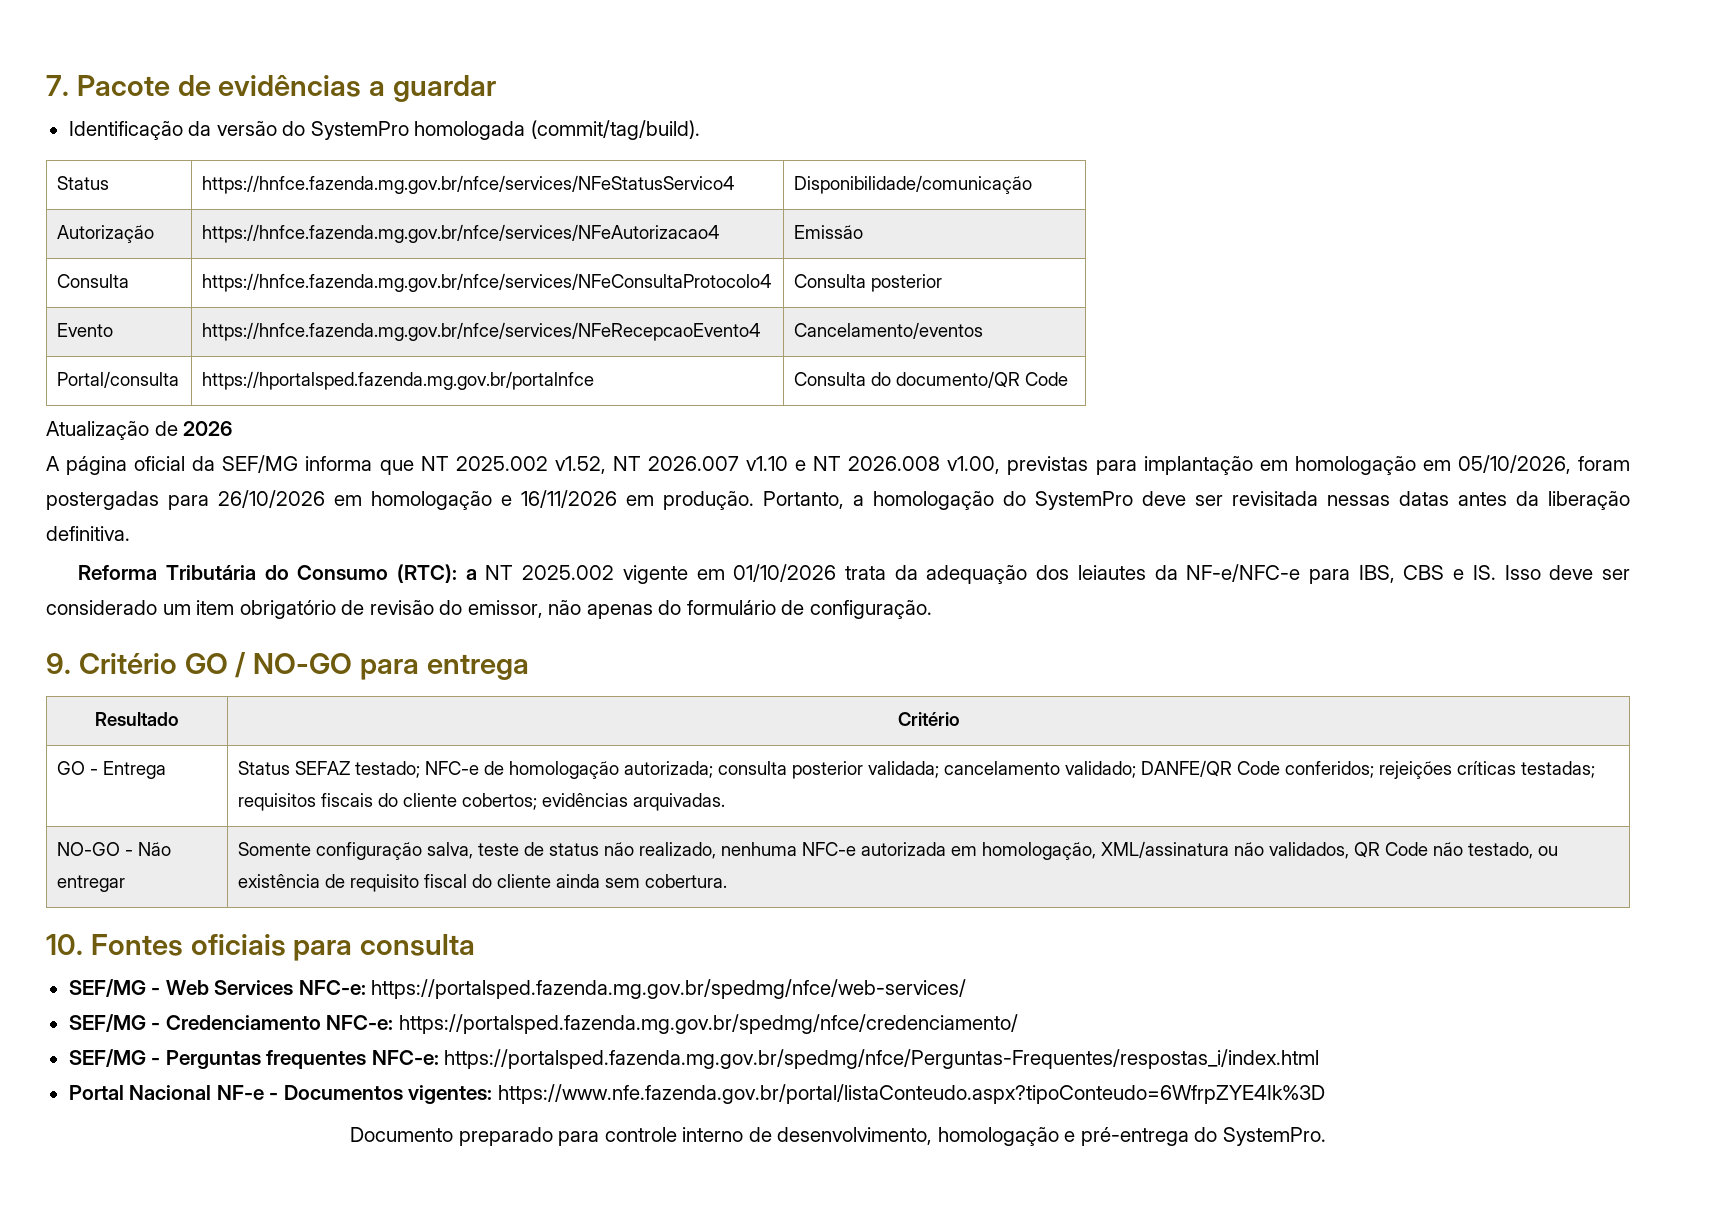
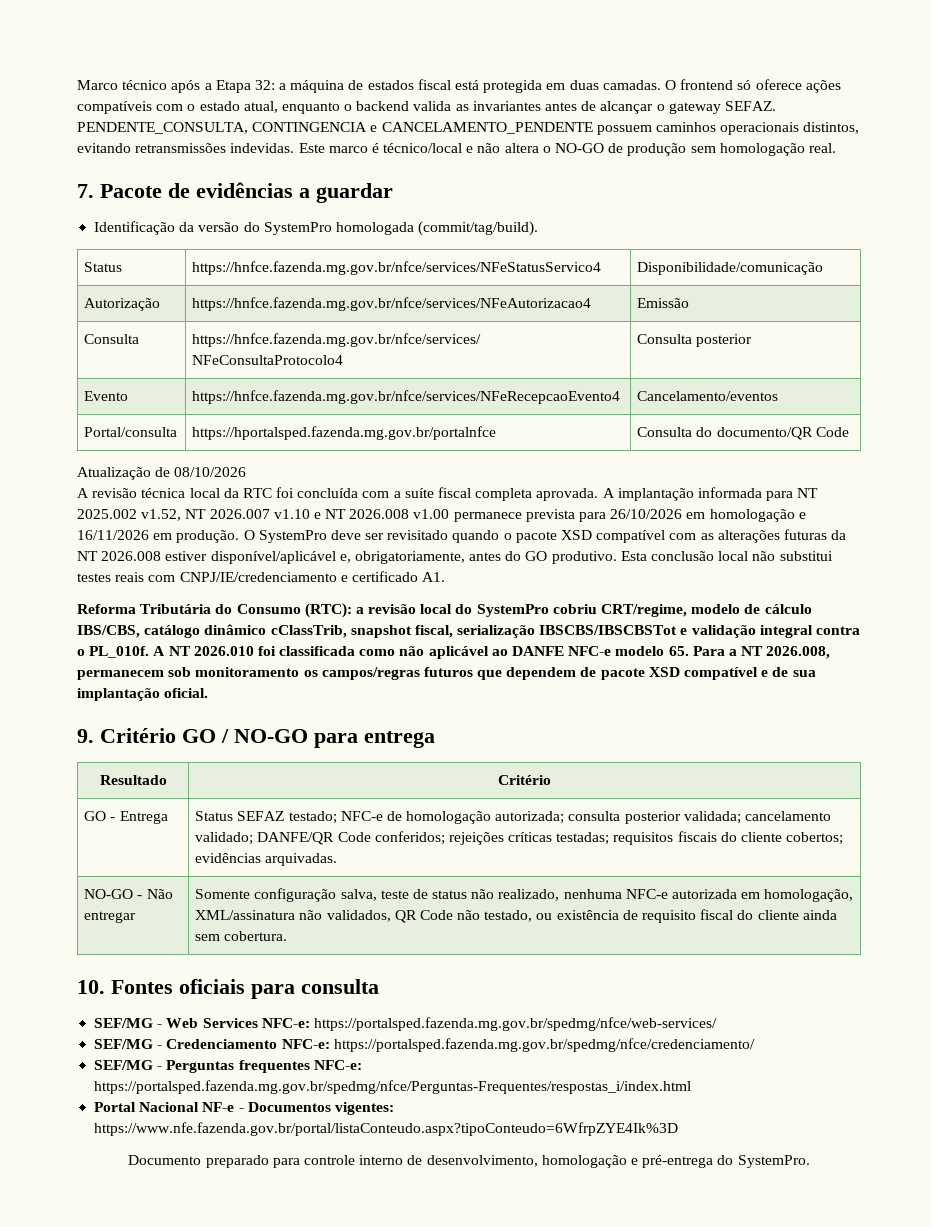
(46, 85) none -> [77,79,841,93] [77,101,776,114] [77,122,860,135] [77,143,836,156] Marco técnico após a Etapa 32: a máquina de estados fiscal está protegida em duas camadas. O frontend só oferece ações compatíveis com o estado atual, enquanto o backend valida as invariantes antes de alcançar o gateway SEFAZ. PENDENTE_CONSULTA, CONTINGENCIA e CANCELAMENTO_PENDENTE possuem caminhos operacionais distintos, evitando retransmissões indevidas. Este marco é técnico/local e não altera o NO-GO de produção sem homologação real. //
[183,421,233,436] [46,455,414,475] 2026 // A página oficial da SEF/MG informa que -> [174,467,247,477] [77,487,794,501] 08/10/2026 // A revisão técnica local da RTC foi concluída com a suíte fiscal completa aprovada. A implantação informada para
[947,455,1630,475] [46,491,159,510] v1.00, previstas para implantação em homologação em 05/10/2026, foram postergadas -> [413,509,575,522] v1.00 permanece prevista
[763,491,1630,510] [46,526,130,541] Portanto, a homologação do SystemPro deve ser revisitada nessas datas antes da liberação definitiva. -> [243,529,847,543] [77,551,833,564] [77,571,446,582] O SystemPro deve ser revisitado quando o pacote XSD compatível com as alterações futuras da NT 2026.008 estiver disponível/aplicável e, obrigatoriamente, antes do GO produtivo. Esta conclusão local não substitui testes reais com CNPJ/IE/credenciamento e certificado A1.
[485,564,1630,584] [46,600,932,619] NT 2025.002 vigente em 01/10/2026 trata da adequação dos leiautes da NF-e/NFC-e para IBS, CBS e IS. Isso deve ser considerado um item obrigatório de revisão do emissor, não apenas do formulário de configuração. -> [368,604,812,617] [77,624,861,638] [77,646,831,659] [77,667,816,680] [77,688,209,701] revisão local do SystemPro cobriu CRT/regime, modelo de cálculo IBS/CBS, catálogo dinâmico cClassTrib, snapshot fiscal, serialização IBSCBS/IBSCBSTot e validação integral contra o PL_010f. A NT 2026.010 foi classificada como não aplicável ao DANFE NFC-e modelo 65. Para a NT 2026.008, permanecem sob monitoramento os campos/regras futuros que dependem de pacote XSD compatível e de sua implantação oficial.

